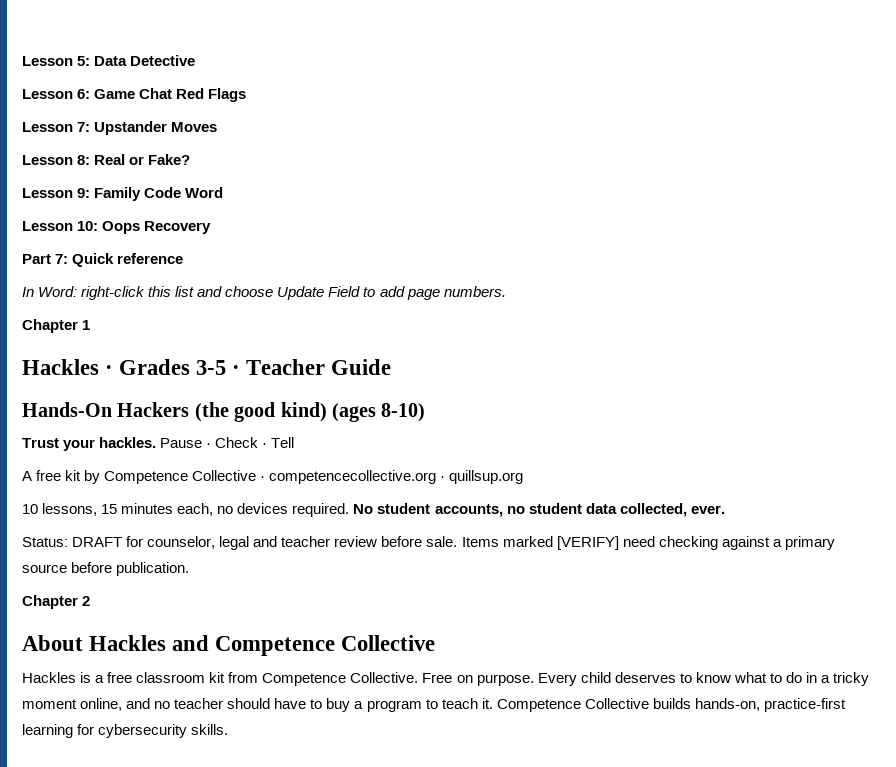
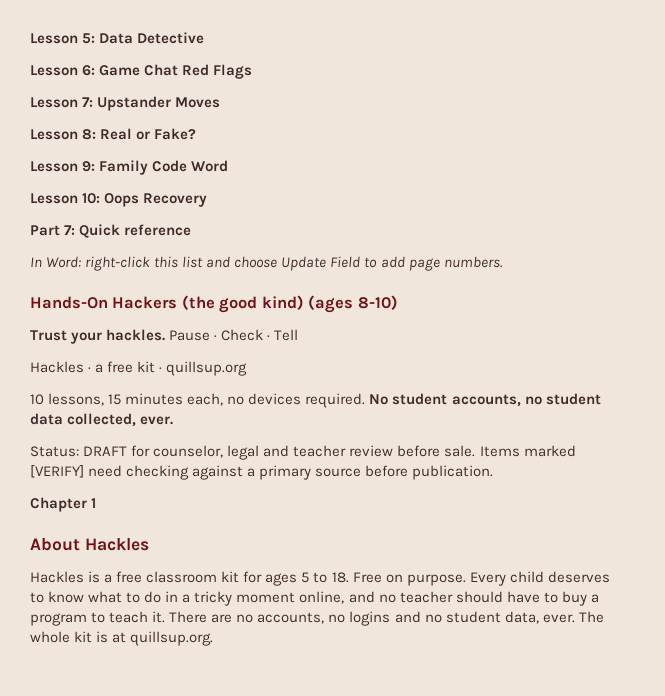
[22,319,91,333] [22,359,392,375] // Chapter 1 // Hackles · Grades 3-5 · Teacher Guide -> (503, 262) none
[22,470,437,484] A free kit by Competence Collective · competencecollective.org -> [30,361,156,373] Hackles · a free kit
[82,596,91,606] 2 -> [91,498,97,508] 1
[172,635,436,656] and Competence Collective -> (149, 544) none
[228,672,419,686] from Competence Collective. -> [243,571,349,586] for ages 5 to 18.
[496,698,846,712] [22,724,229,738] Competence Collective builds hands-on, practice-first learning for cybersecurity skills. -> [169,611,604,626] [30,631,214,646] There are no accounts, no logins and no student data, ever. The whole kit is at quillsup.org.

